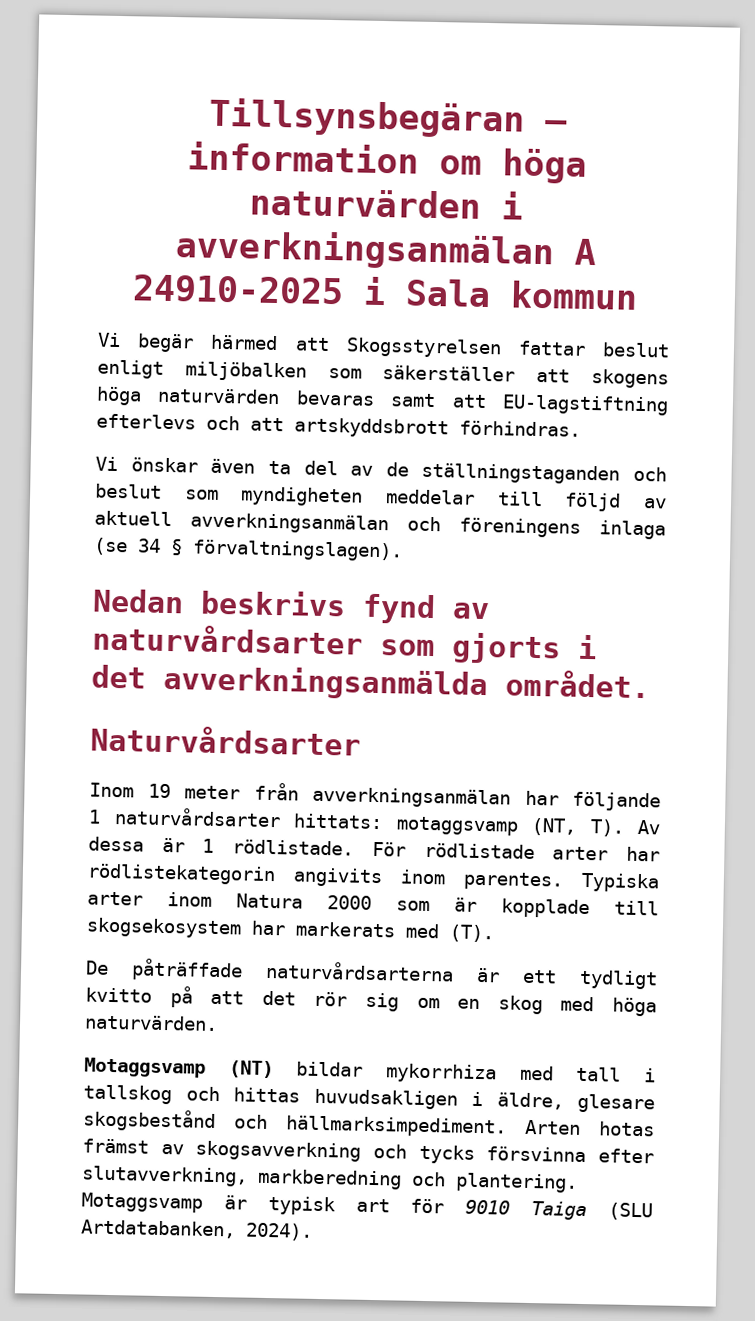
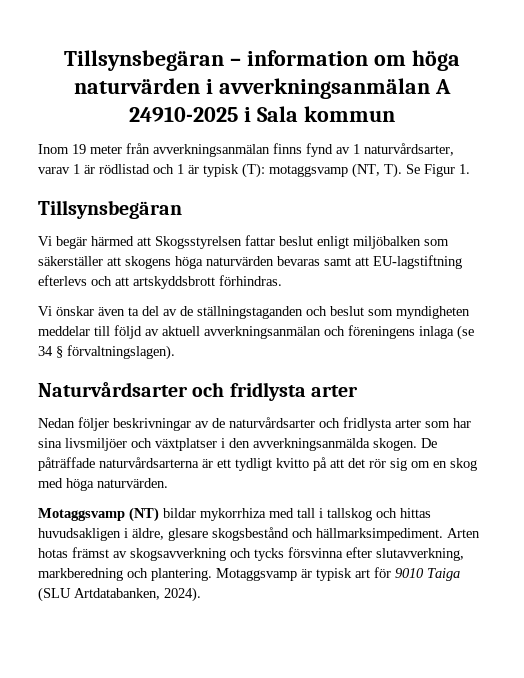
(638, 295) none -> [38,143,454,157] [38,163,470,178] [38,200,182,219] // Inom 19 meter från avverkningsanmälan finns fynd av 1 naturvårdsarter, varav 1 är rödlistad och 1 är typisk (T): motaggsvamp (NT, T). Se Figur 1. // Tillsynsbegäran
[92,588,490,625] [92,623,597,665] [91,664,650,702] [90,724,361,756] [89,782,661,812] [88,807,661,837] [88,836,660,862] [87,863,659,893] [87,891,659,919] [86,917,494,943] Nedan beskrivs fynd av naturvårdsarter som gjorts i det avverkningsanmälda området. // Naturvårdsarter // Inom 19 meter från avverkningsanmälan har följande 1 naturvårdsarter hittats: motaggsvamp (NT, T). Av dessa är 1 rödlistade. För rödlistade arter har rödlistekategorin angivits inom parentes. Typiska arter inom Natura 2000 som är kopplade till skogsekosystem har markerats med (T). // -> [38,382,358,401] [38,417,471,431] [38,438,417,451] Naturvårdsarter och fridlysta arter // Nedan följer beskrivningar av de naturvårdsarter och fridlysta arter som har sina livsmiljöer och växtplatser i den avverkningsanmälda skogen.

